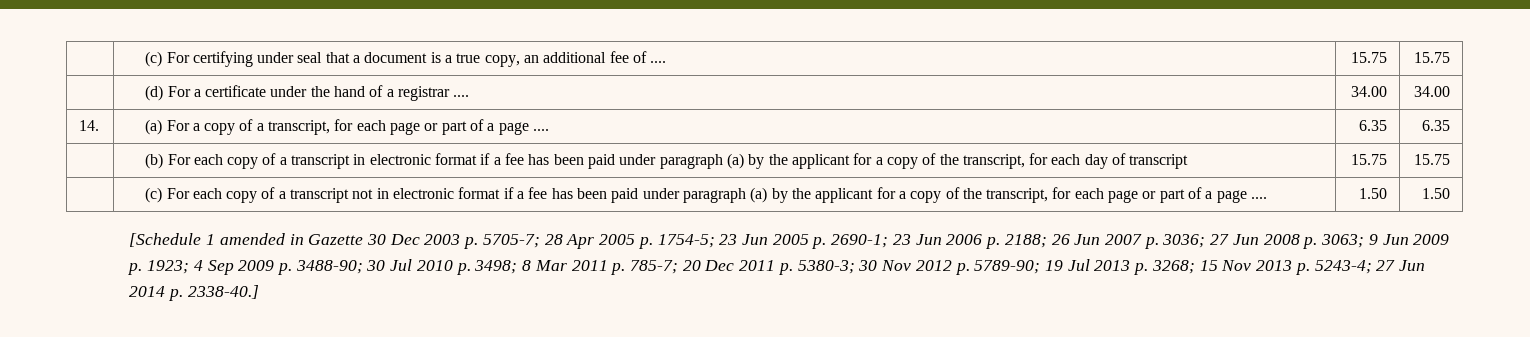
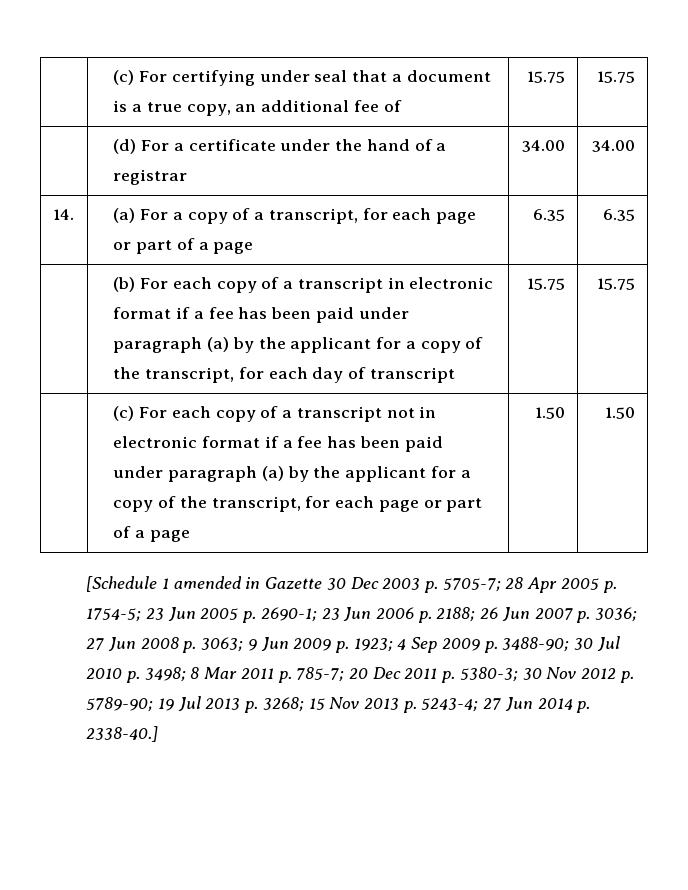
[650,61,667,63] .... -> (402, 106) none
[453,95,470,97] .... -> (188, 177) none
[533,129,550,131] .... -> (254, 248) none
[1251,197,1268,199] .... -> (190, 536) none

